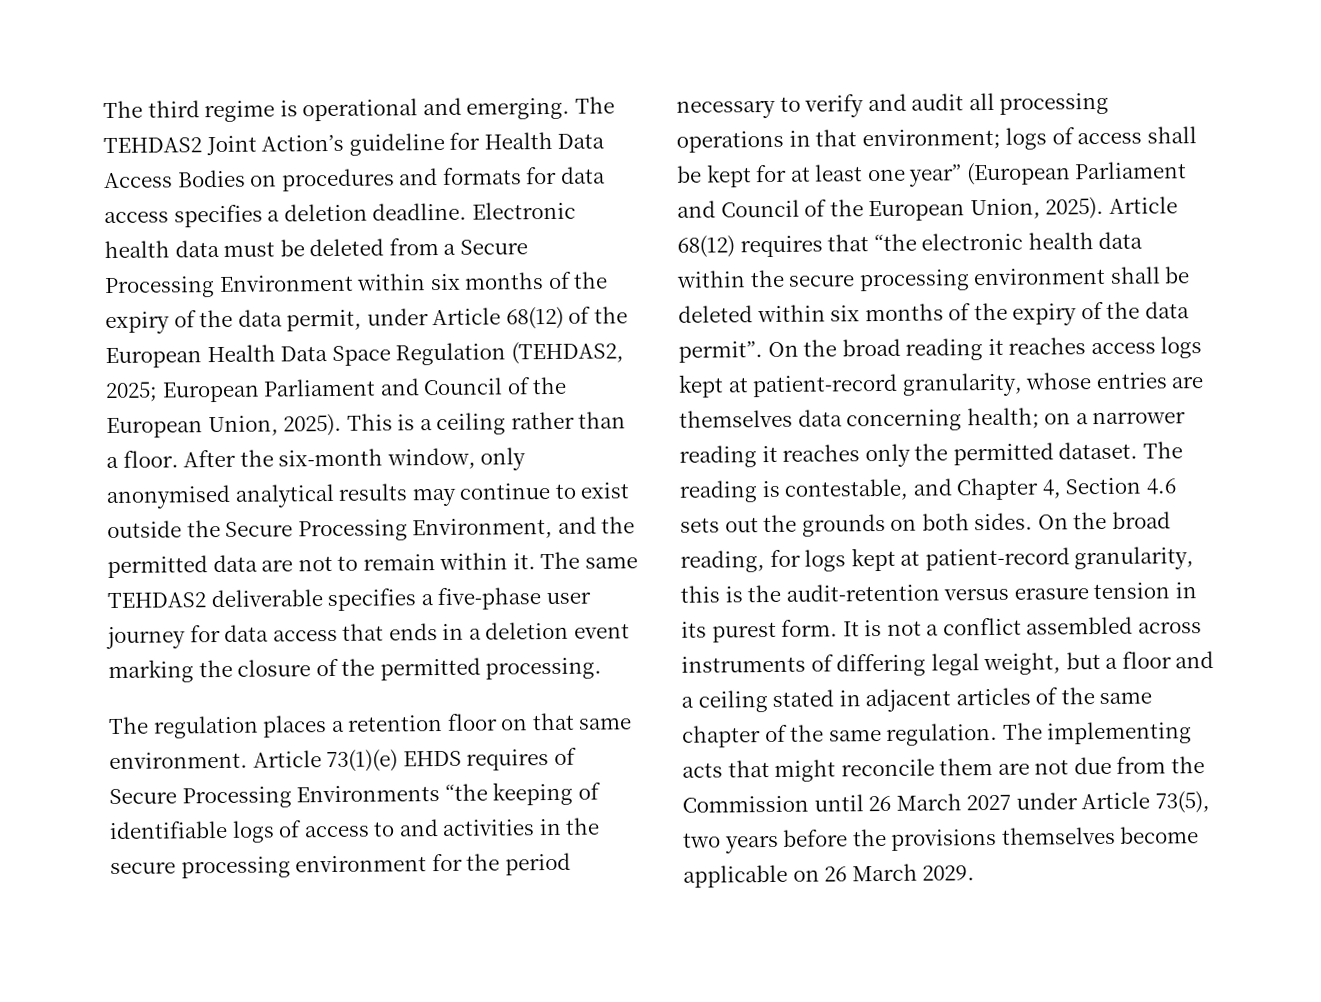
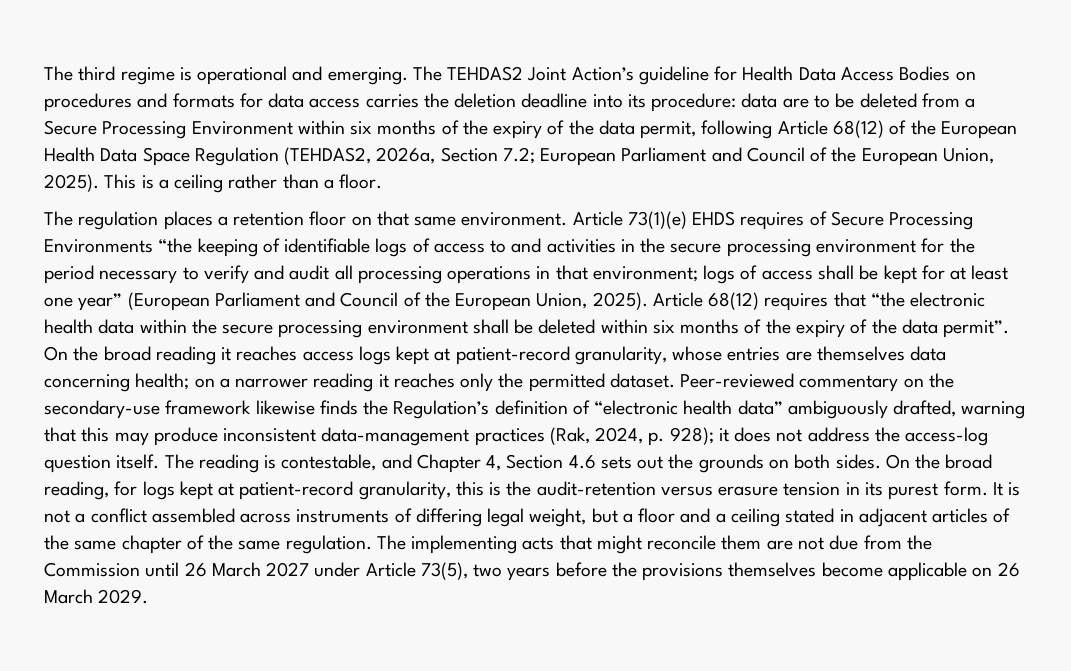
[173,201,576,228] [104,239,276,259] specifies a deletion deadline. Electronic health data must -> [365,93,830,112] carries the deletion deadline into its procedure: data are to
[366,308,429,326] under -> [701,120,773,139] following
[105,381,158,403] 2025; -> [376,147,535,164] 2026a, Section 7.2;
[183,447,527,471] [106,482,630,510] [107,516,636,542] [107,551,638,579] [107,587,591,612] [106,621,630,650] [108,657,603,684] After the six-month window, only anonymised analytical results may continue to exist outside the Secure Processing Environment, and the permitted data are not to remain within it. The same TEHDAS2 deliverable specifies a five-phase user journey for data access that ends in a deletion event marking the closure of the permitted processing. -> (383, 181) none
(1139, 450) none -> [680,373,954,392] [44,400,1026,419] [44,427,989,446] [44,454,160,473] Peer-reviewed commentary on the secondary-use framework likewise finds the Regulation’s definition of “electronic health data” ambiguously drafted, warning that this may produce inconsistent data-management practices (Rak, 2024, p. 928); it does not address the access-log question itself.

